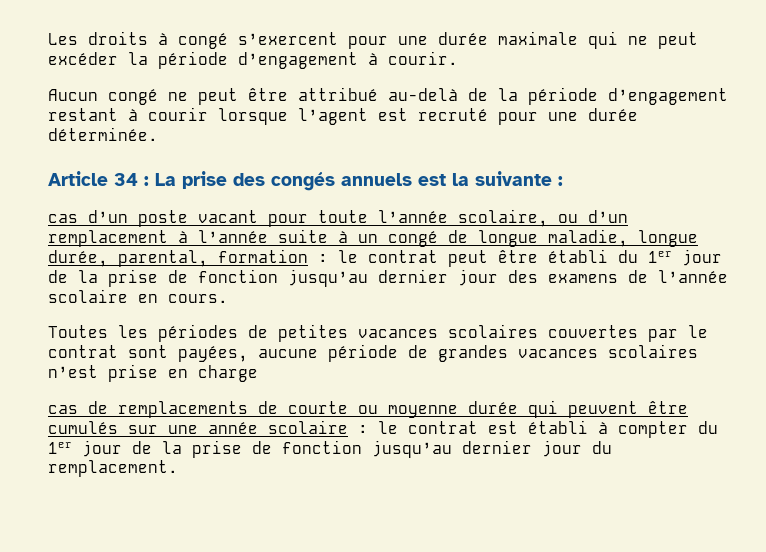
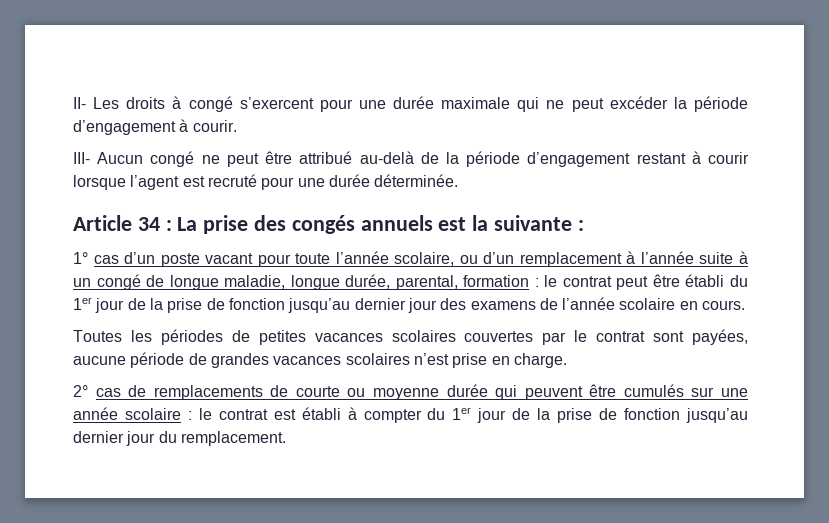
(48, 39) none -> [73,97,86,109] II-
(458, 58) none -> [73,152,90,164] III-
(563, 181) none -> [73,252,88,264] 1°
[198,365,258,382] charge // -> [513,353,567,368] [73,385,88,397] charge. // 2°

